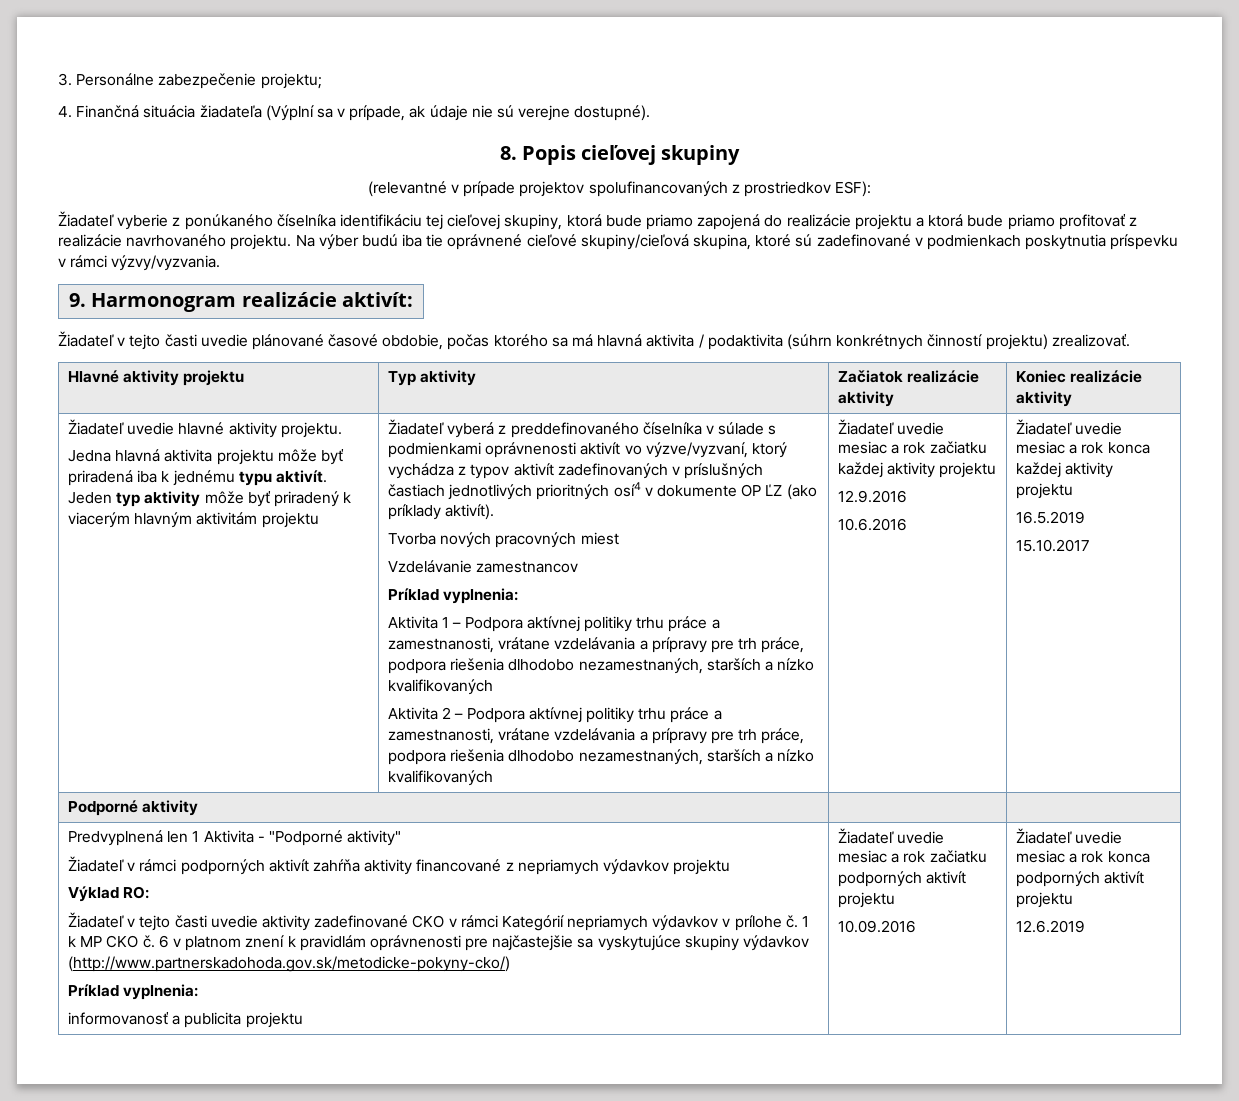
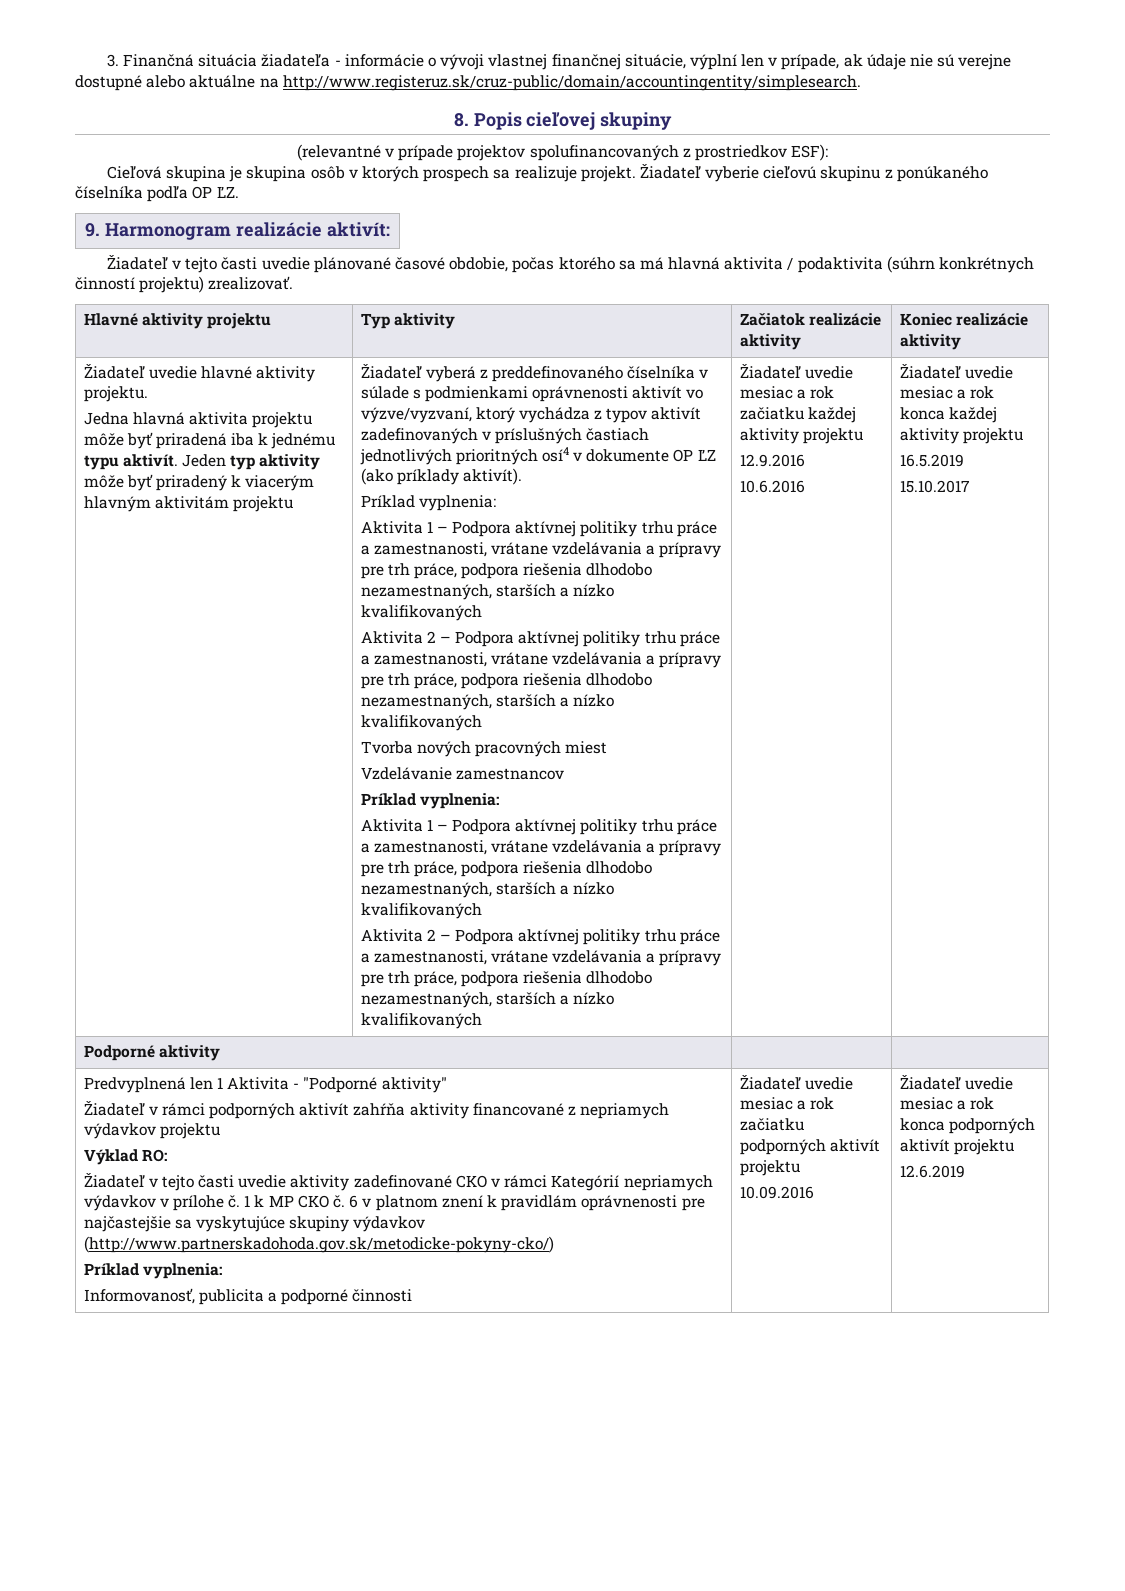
[76,73,322,89] [58,105,333,121] Personálne zabezpečenie projektu; // 4. Finančná situácia žiadateľa (Výplní sa -> [123,54,765,70] Finančná situácia žiadateľa - informácie o vývoji vlastnej finančnej situácie, výplní len
[574,105,651,121] dostupné). -> [75,75,861,91] dostupné alebo aktuálne na http://www.registeruz.sk/cruz-public/domain/accountingentity/simplesearch.
[58,211,1137,230] [58,234,1179,250] [58,255,221,271] Žiadateľ vyberie z ponúkaného číselníka identifikáciu tej cieľovej skupiny, ktorá bude priamo zapojená do realizácie projektu a ktorá bude priamo profitovať z realizácie navrhovaného projektu. Na výber budú iba tie oprávnené cieľové skupiny/cieľová skupina, ktoré sú zadefinované v podmienkach poskytnutia príspevku v rámci výzvy/vyzvania. -> [106,164,988,182] [75,186,239,202] Cieľová skupina je skupina osôb v ktorých prospech sa realizuje projekt. Žiadateľ vyberie cieľovú skupinu z ponúkaného číselníka podľa OP ĽZ.
(495, 512) none -> [360,495,496,511] [360,521,717,537] [360,542,722,558] [360,563,653,579] [360,584,615,600] [360,605,482,621] [360,631,720,647] [360,652,722,668] [360,673,653,689] [360,694,615,710] [360,715,482,731] // Príklad vyplnenia: // Aktivita 1 – Podpora aktívnej politiky trhu práce a zamestnanosti, vrátane vzdelávania a prípravy pre trh práce, podpora riešenia dlhodobo nezamestnaných, starších a nízko kvalifikovaných // Aktivita 2 – Podpora aktívnej politiky trhu práce a zamestnanosti, vrátane vzdelávania a prípravy pre trh práce, podpora riešenia dlhodobo nezamestnaných, starších a nízko kvalifikovaných
[68,1012,303,1028] informovanosť a publicita projektu -> [83,1288,413,1305] Informovanosť, publicita a podporné činnosti

